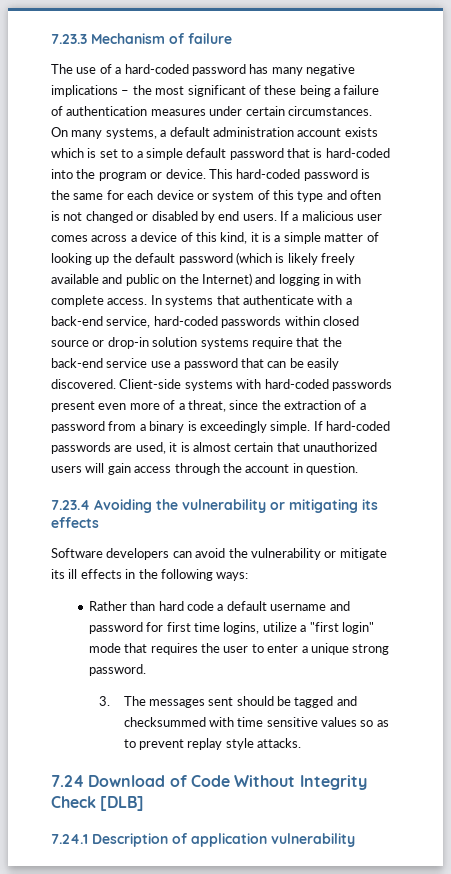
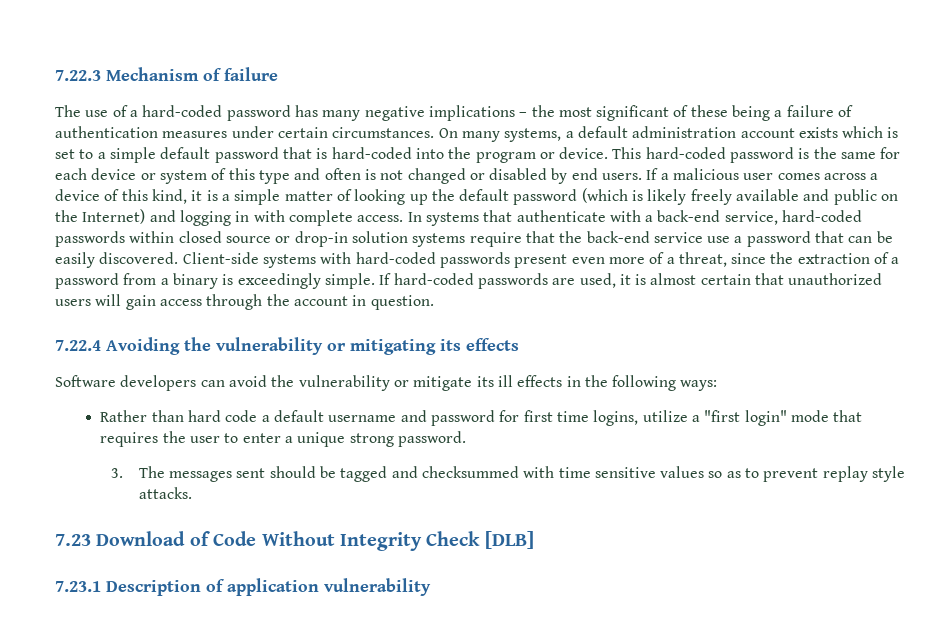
[51,34,87,44] 7.23.3 -> [55,70,101,81] 7.22.3
[51,500,90,510] 7.23.4 -> [55,340,101,351] 7.22.4
[51,775,84,787] 7.24 -> [55,534,91,546] 7.23
[51,834,88,844] 7.24.1 -> [55,581,101,592] 7.23.1

